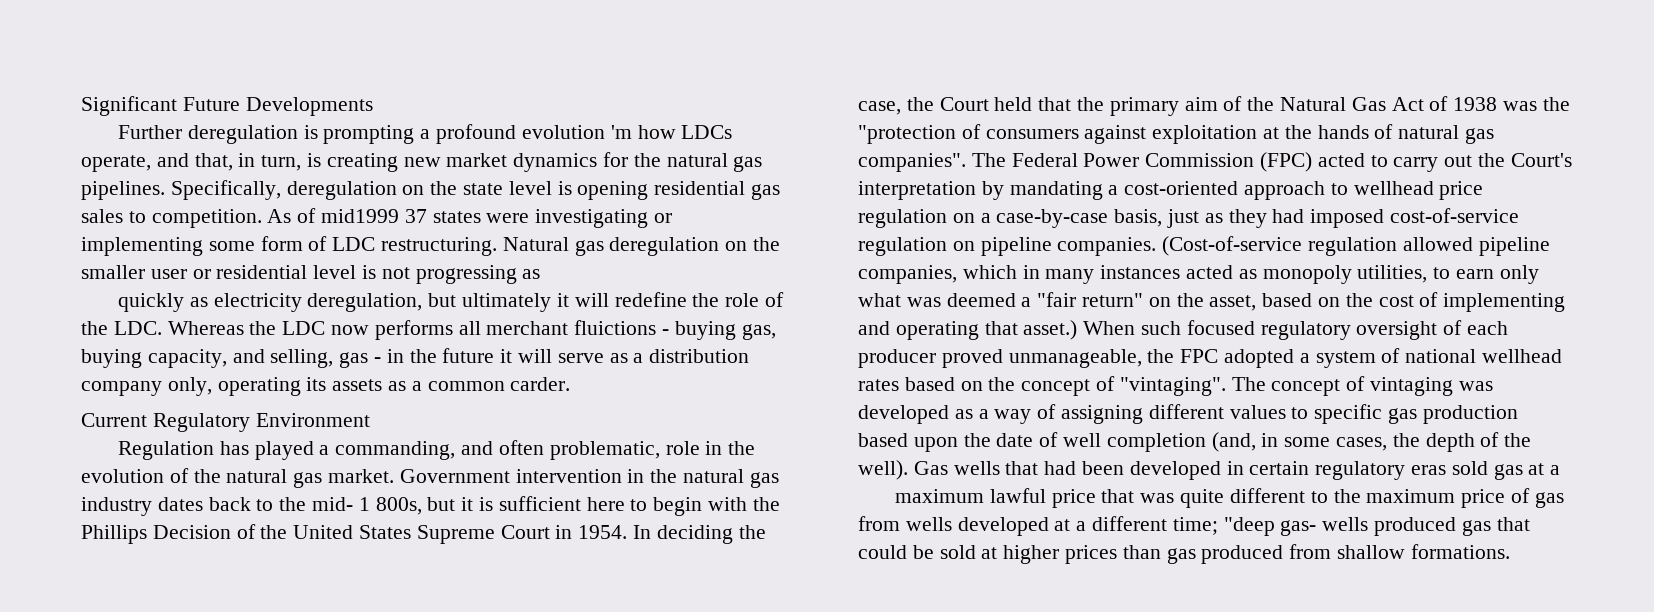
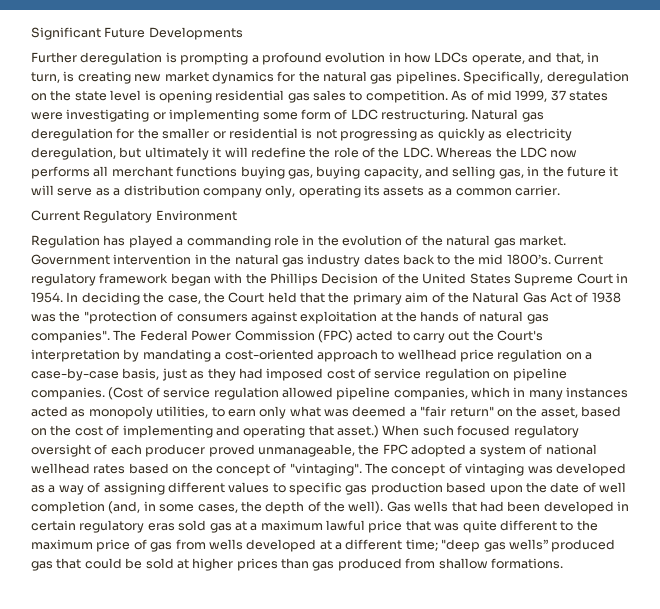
[610,125,632,139] 'm -> [388,52,401,62] in
[321,209,400,223] mid1999 -> [486,90,548,102] mid 1999,
[725,241,748,251] on -> [116,128,135,139] for
[150,269,187,279] user -> (210, 133) none
[313,265,357,279] level -> (298, 133) none
(541, 274) // -> (435, 135) none
[574,320,670,335] fluictions - -> [176,166,238,177] functions
[270,349,382,368] selling, gas - -> [452,166,524,179] selling gas,
[510,377,571,391] carder. -> [514,185,560,196] carrier.
[335,440,660,460] commanding, and often problematic, -> [186,235,271,248] commanding
[312,496,703,516] mid- 1 800s, but it is sufficient here to begin -> [478,254,603,265] [31,273,211,286] mid 1800’s. Current regulatory framework began
[1390,208,1520,223] cost-of-service -> [326,368,422,379] cost of service
[1162,236,1303,256] (Cost-of-service -> [108,387,211,400] (Cost of service
(1561, 470) // -> (258, 527) none
[1280,517,1369,536] gas- wells -> [483,539,548,552] gas wells”

